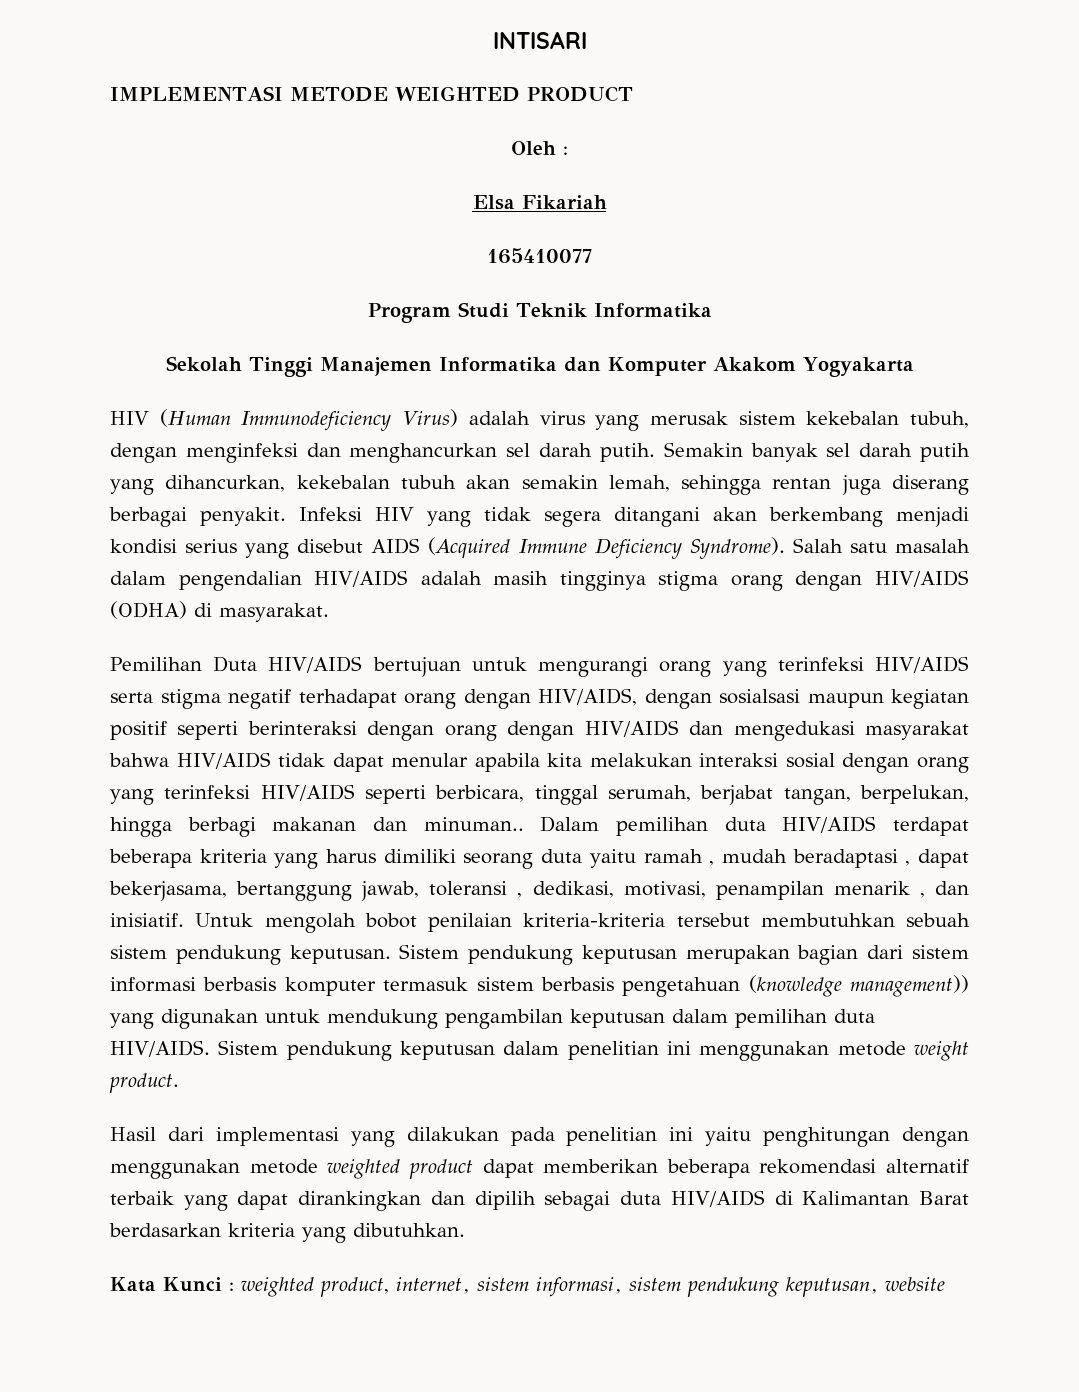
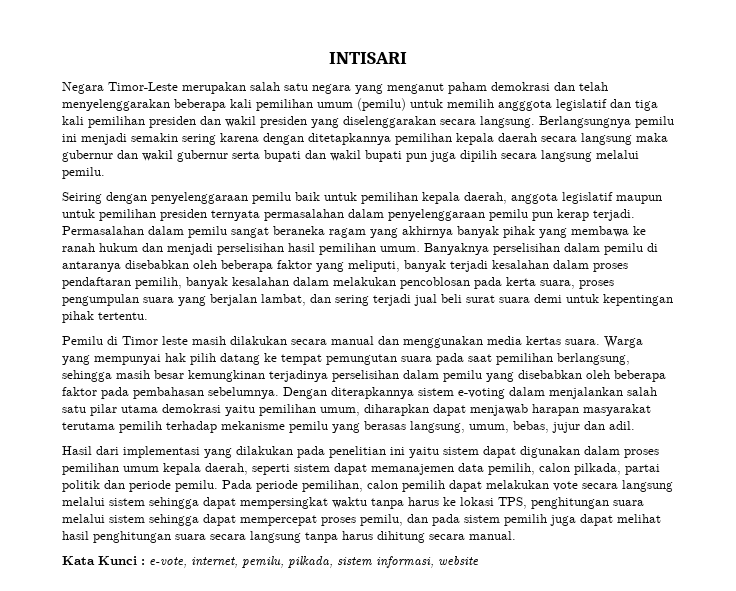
[110,86,633,102] [511,141,568,155] [472,195,607,210] [487,248,592,264] [367,302,712,323] [165,356,914,377] [110,409,970,431] [110,442,971,463] [110,475,969,495] [109,507,969,527] [110,537,970,559] [110,570,969,591] [110,601,329,622] [110,656,970,677] [110,688,969,709] [110,720,970,741] [109,752,969,773] [110,784,970,805] [110,816,969,837] [109,849,970,869] [109,881,970,901] [110,913,970,933] [110,944,970,965] [110,975,969,997] [110,1009,875,1029] [110,1040,969,1061] [109,1073,179,1093] IMPLEMENTASI METODE WEIGHTED PRODUCT // Oleh : // Elsa Fikariah // 165410077 // Program Studi Teknik Informatika // Sekolah Tinggi Manajemen Informatika dan Komputer Akakom Yogyakarta // HIV (Human Immunodeficiency Virus) adalah virus yang merusak sistem kekebalan tubuh, dengan menginfeksi dan menghancurkan sel darah putih. Semakin banyak sel darah putih yang dihancurkan, kekebalan tubuh akan semakin lemah, sehingga rentan juga diserang berbagai penyakit. Infeksi HIV yang tidak segera ditangani akan berkembang menjadi kondisi serius yang disebut AIDS (Acquired Immune Deficiency Syndrome). Salah satu masalah dalam pengendalian HIV/AIDS adalah masih tingginya stigma orang dengan HIV/AIDS (ODHA) di masyarakat. // Pemilihan Duta HIV/AIDS bertujuan untuk mengurangi orang yang terinfeksi HIV/AIDS serta stigma negatif terhadapat orang dengan HIV/AIDS, dengan sosialsasi maupun kegiatan positif seperti berinteraksi dengan orang dengan HIV/AIDS dan mengedukasi masyarakat bahwa HIV/AIDS tidak dapat menular apabila kita melakukan interaksi sosial dengan orang yang terinfeksi HIV/AIDS seperti berbicara, tinggal serumah, berjabat tangan, berpelukan, hingga berbagi makanan dan minuman.. Dalam pemilihan duta HIV/AIDS terdapat beberapa kriteria yang harus dimiliki seorang duta yaitu ramah , mudah beradaptasi , dapat bekerjasama, bertanggung jawab, toleransi , dedikasi, motivasi, penampilan menarik , dan inisiatif. Untuk mengolah bobot penilaian kriteria-kriteria tersebut membutuhkan sebuah sistem pendukung keputusan. Sistem pendukung keputusan merupakan bagian dari sistem informasi berbasis komputer termasuk sistem berbasis pengetahuan (knowledge management)) yang digunakan untuk mendukung pengambilan keputusan dalam pemilihan duta HIV/AIDS. Sistem pendukung keputusan dalam penelitian ini menggunakan metode weight product. -> [62,82,608,94] [62,98,658,111] [62,116,674,128] [62,133,668,145] [62,150,639,162] [62,167,105,179] [62,192,662,204] [62,209,635,221] [62,226,646,238] [62,243,658,255] [62,260,628,272] [62,277,614,289] [62,294,673,306] [62,311,148,323] [62,336,643,348] [62,353,630,365] [62,370,666,382] [62,387,657,399] [62,404,651,416] [62,421,635,433] Negara Timor-Leste merupakan salah satu negara yang menganut paham demokrasi dan telah menyelenggarakan beberapa kali pemilihan umum (pemilu) untuk memilih angggota legislatif dan tiga kali pemilihan presiden dan wakil presiden yang diselenggarakan secara langsung. Berlangsungnya pemilu ini menjadi semakin sering karena dengan ditetapkannya pemilihan kepala daerah secara langsung maka gubernur dan wakil gubernur serta bupati dan wakil bupati pun juga dipilih secara langsung melalui pemilu. // Seiring dengan penyelenggaraan pemilu baik untuk pemilihan kepala daerah, anggota legislatif maupun untuk pemilihan presiden ternyata permasalahan dalam penyelenggaraan pemilu pun kerap terjadi. Permasalahan dalam pemilu sangat beraneka ragam yang akhirnya banyak pihak yang membawa ke ranah hukum dan menjadi perselisihan hasil pemilihan umum. Banyaknya perselisihan dalam pemilu di antaranya disebabkan oleh beberapa faktor yang meliputi, banyak terjadi kesalahan dalam proses pendaftaran pemilih, banyak kesalahan dalam melakukan pencoblosan pada kerta suara, proses pengumpulan suara yang berjalan lambat, dan sering terjadi jual beli surat suara demi untuk kepentingan pihak tertentu. // Pemilu di Timor leste masih dilakukan secara manual dan menggunakan media kertas suara. Warga yang mempunyai hak pilih datang ke tempat pemungutan suara pada saat pemilihan berlangsung, sehingga masih besar kemungkinan terjadinya perselisihan dalam pemilu yang disebabkan oleh beberapa faktor pada pembahasan sebelumnya. Dengan diterapkannya sistem e-voting dalam menjalankan salah satu pilar utama demokrasi yaitu pemilihan umum, diharapkan dapat menjawab harapan masyarakat terutama pemilih terhadap mekanisme pemilu yang berasas langsung, umum, bebas, jujur dan adil.
[763,1127,969,1147] [110,1159,969,1179] [110,1190,970,1211] [109,1223,465,1243] [110,1277,878,1297] penghitungan dengan menggunakan metode weighted product dapat memberikan beberapa rekomendasi alternatif terbaik yang dapat dirankingkan dan dipilih sebagai duta HIV/AIDS di Kalimantan Barat berdasarkan kriteria yang dibutuhkan. // Kata Kunci : weighted product, internet, sistem informasi, sistem pendukung keputusan, -> [443,446,659,458] [62,463,660,475] [62,480,673,492] [62,497,644,509] [62,514,661,526] [62,531,516,543] [62,556,434,568] sistem dapat digunakan dalam proses pemilihan umum kepala daerah, seperti sistem dapat memanajemen data pemilih, calon pilkada, partai politik dan periode pemilu. Pada periode pemilihan, calon pemilih dapat melakukan vote secara langsung melalui sistem sehingga dapat mempersingkat waktu tanpa harus ke lokasi TPS, penghitungan suara melalui sistem sehingga dapat mempercepat proses pemilu, dan pada sistem pemilih juga dapat melihat hasil penghitungan suara secara langsung tanpa harus dihitung secara manual. // Kata Kunci : e-vote, internet, pemilu, pilkada, sistem informasi,

